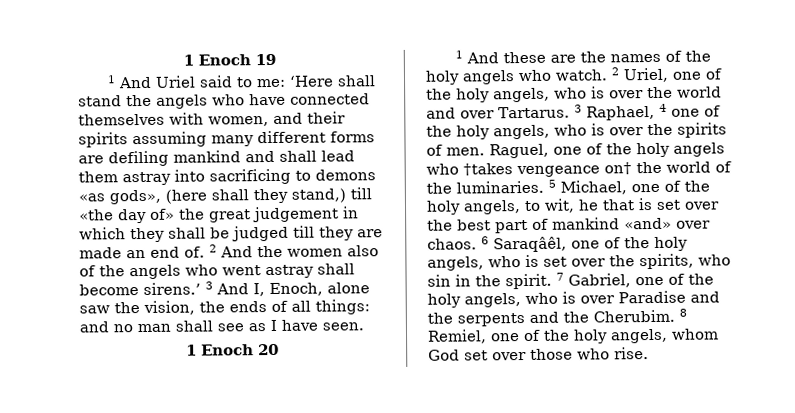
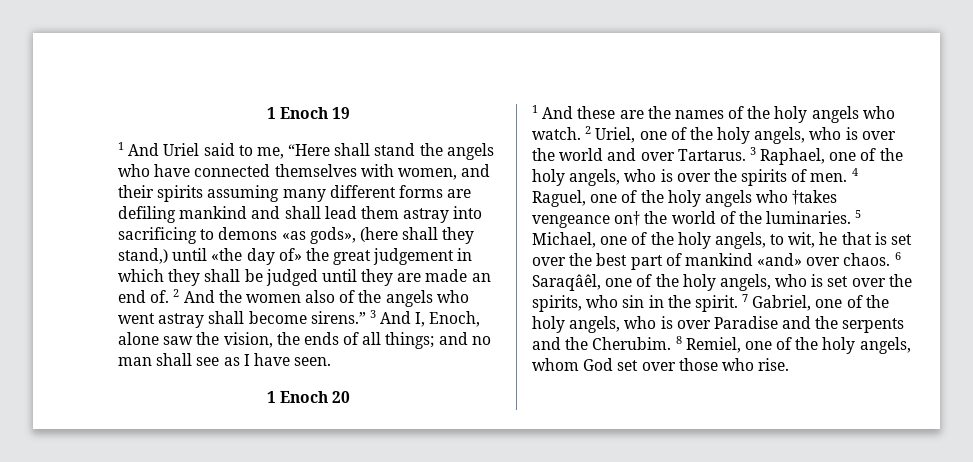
[255,75,334,88] me: ‘Here -> [256,144,331,159] me, “Here
[350,187,372,200] till -> [172,248,208,261] until
[293,225,315,238] till -> [321,269,357,282] until
[143,282,201,295] sirens.’ -> [310,311,366,324] sirens.”
[315,299,370,315] things: -> [385,332,435,349] things;
[658,103,667,112] 4 -> (826, 156) none
(485, 151) none -> [851,168,858,176] 4

